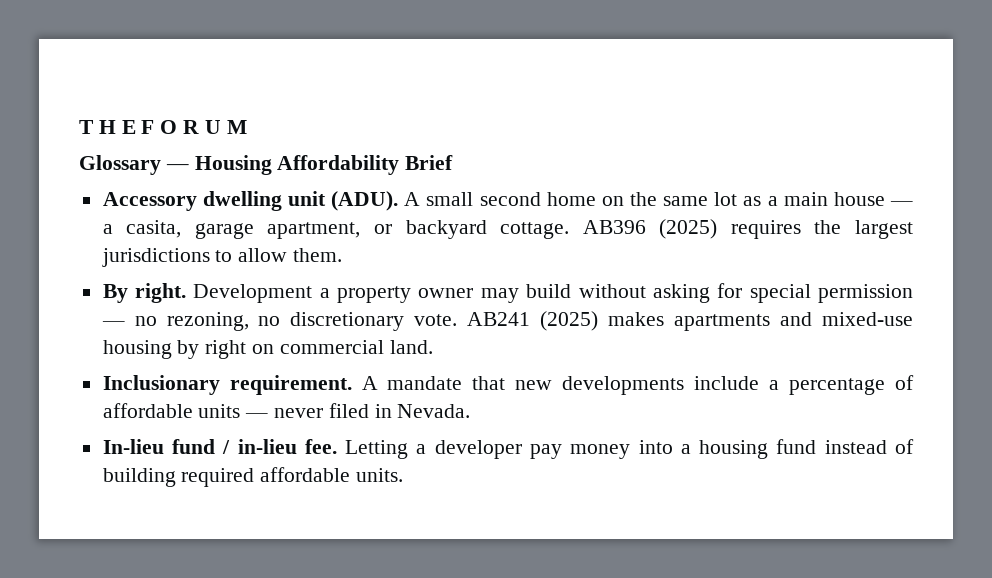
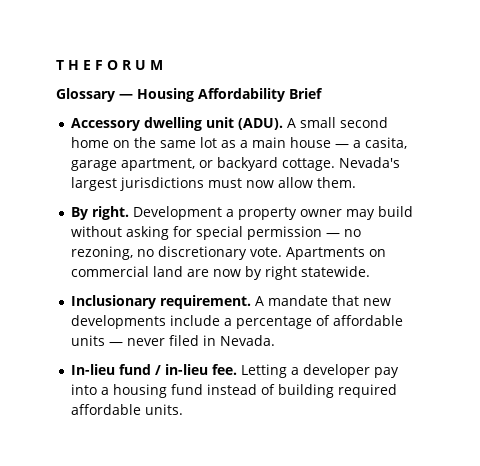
[582,219,914,239] [101,248,233,267] AB396 (2025) requires the largest jurisdictions to -> [339,157,401,168] [71,177,275,191] Nevada's largest jurisdictions must now
[467,311,914,331] [102,340,433,359] AB241 (2025) makes apartments and mixed-use housing by right on commercial land. -> [286,247,387,260] [71,266,371,280] Apartments on commercial land are now by right statewide.
[570,444,631,459] money -> (400, 372) none

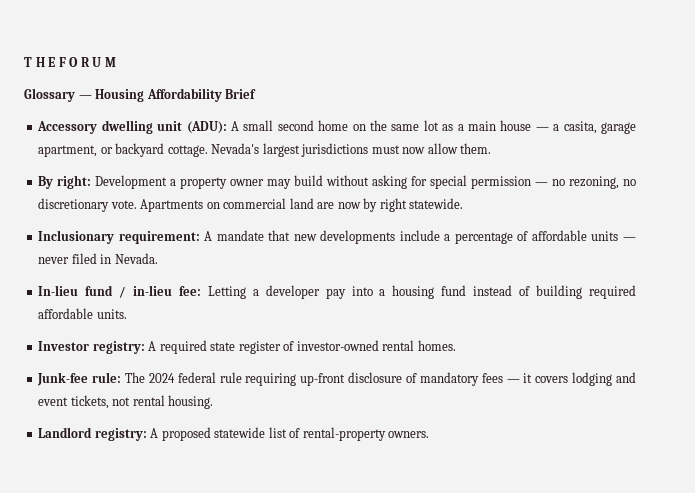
[238,118,284,130] (ADU). -> [186,121,227,134] (ADU):
[92,206,130,220] right. -> [57,175,92,189] right:
[160,295,252,309] requirement. -> [118,231,200,244] requirement:
[212,364,238,375] fee. -> [178,286,201,296] fee:
(184, 409) none -> [38,340,456,354] [37,372,636,386] [38,395,214,409] [38,427,430,441] // Investor registry: A required state register of investor-owned rental homes. // Junk-fee rule: The 2024 federal rule requiring up-front disclosure of mandatory fees — it covers lodging and event tickets, not rental housing. // Landlord registry: A proposed statewide list of rental-property owners.

